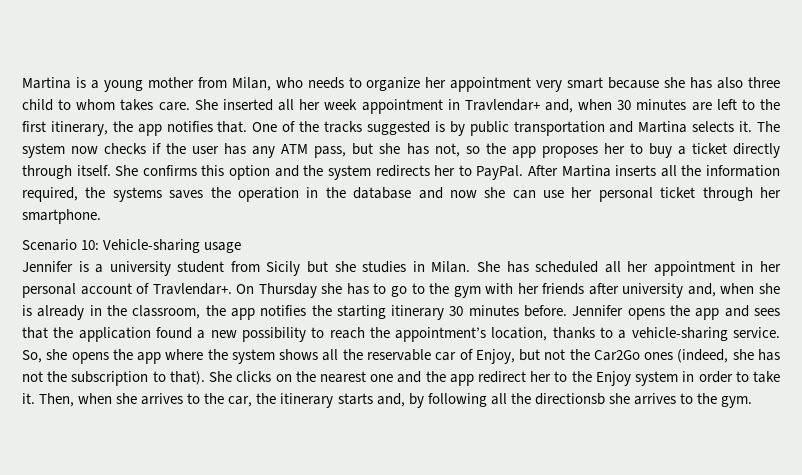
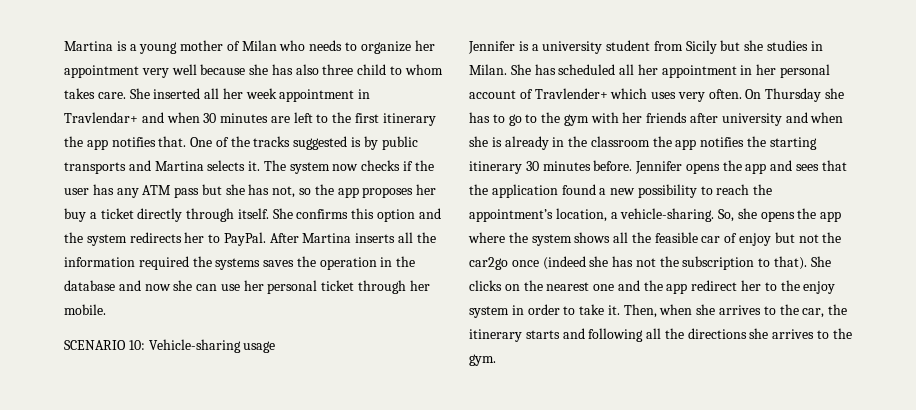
[197,77,271,91] from Milan, -> [226,40,277,51] of Milan
[567,77,604,89] smart -> [171,64,197,75] well
[544,99,573,113] and, -> [141,112,164,123] and
[50,121,108,136] itinerary, -> [382,113,436,126] itinerary
[513,121,605,136] transportation -> [64,162,126,174] transports
[314,146,347,158] pass, -> [174,187,200,198] pass
[629,143,643,154] to -> (437, 189) none
[22,187,78,202] required, -> [138,256,189,270] required
[22,209,101,224] [22,239,77,251] smartphone. // Scenario -> [64,304,106,315] [64,340,126,350] mobile. // SCENARIO
[152,283,232,295] Travlendar+. -> [534,88,742,102] Travlender+ which uses very often.
[687,283,716,297] and, -> [785,112,808,123] and
[132,305,201,319] classroom, -> [590,136,650,147] classroom
[552,327,780,341] thanks to a vehicle-sharing service. -> [610,208,715,222] a vehicle-sharing.
[366,349,431,361] reservable -> [654,232,698,243] feasible
[475,349,515,364] Enjoy, -> [739,233,772,246] enjoy
[593,349,729,363] Car2Go ones (indeed, -> [469,256,586,270] car2go once (indeed
[595,371,631,386] Enjoy -> [803,281,836,294] enjoy
[376,393,424,408] and, by -> [562,328,585,339] and
[534,393,605,405] directionsb -> [687,328,747,339] directions

